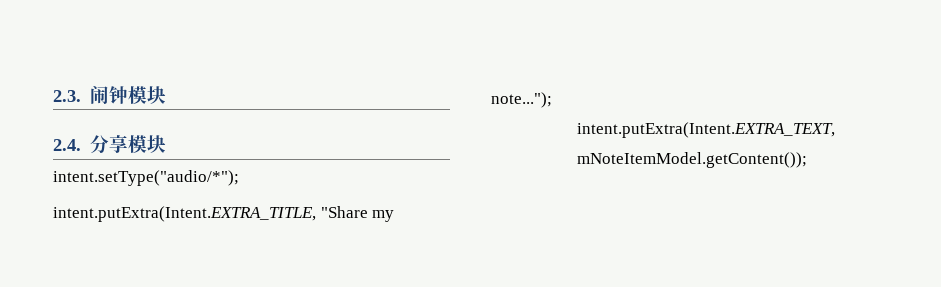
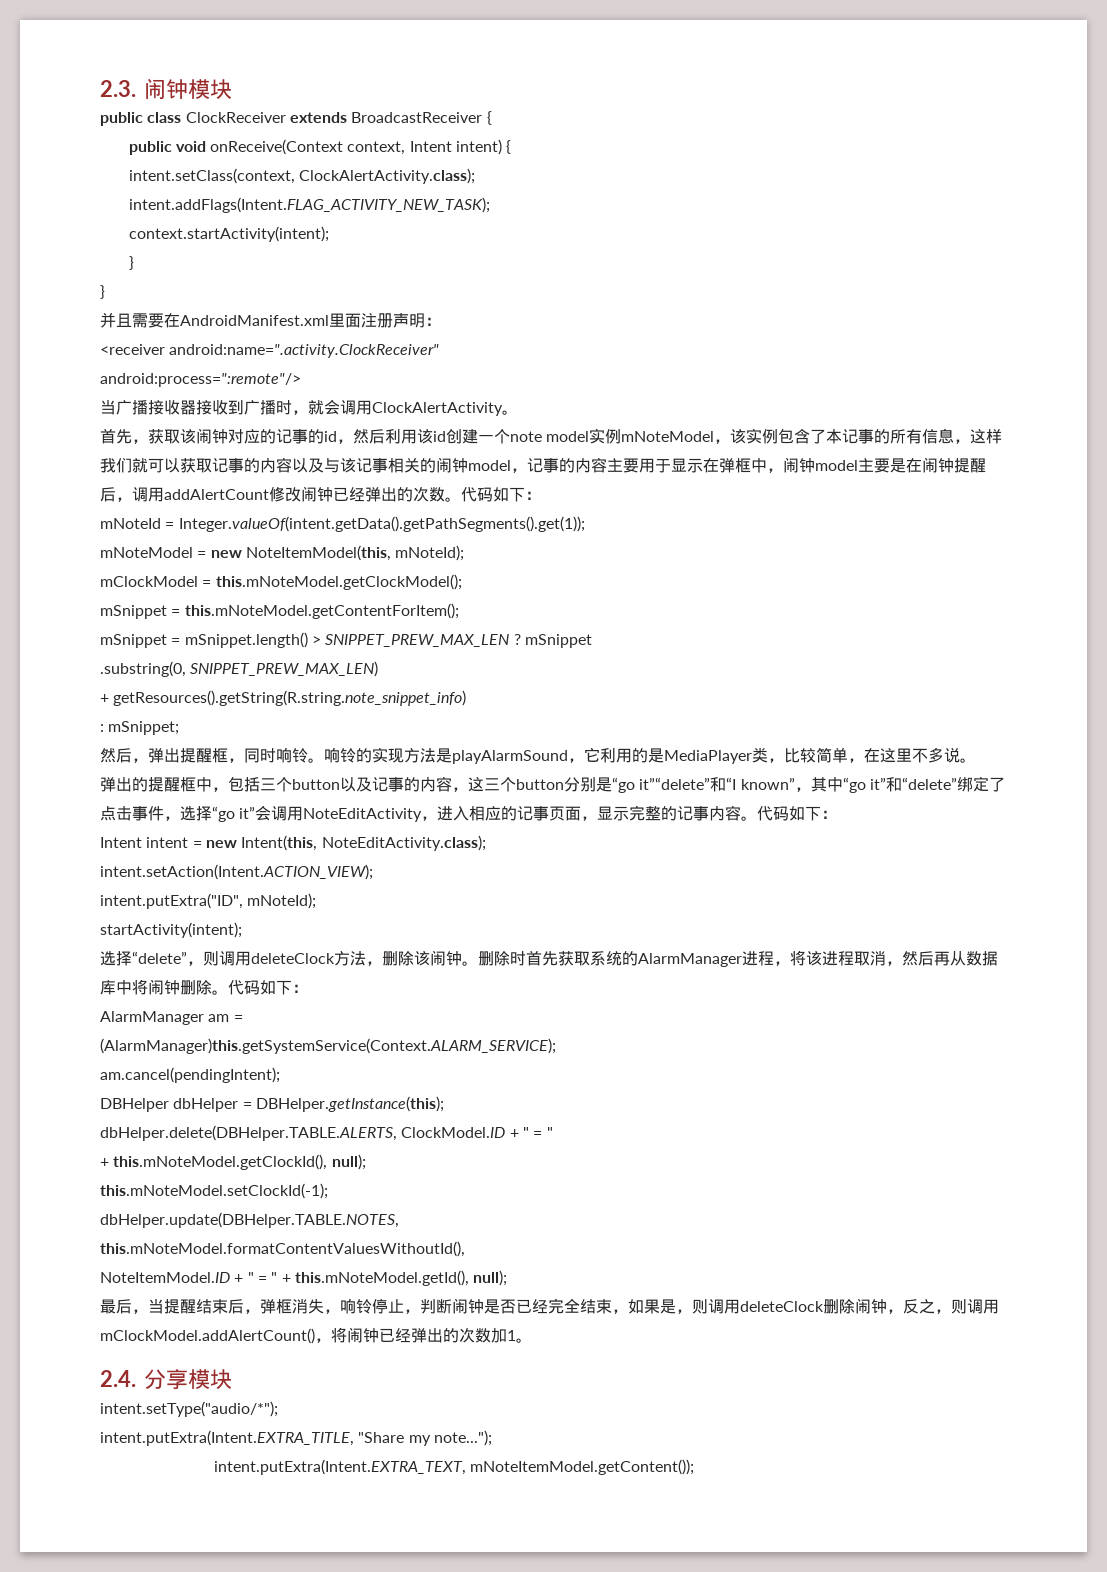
(166, 95) none -> [100,111,492,126] [128,139,512,155] [128,168,475,184] [128,197,490,213] [128,226,329,242] [128,256,134,270] [100,285,105,299] [100,312,441,328] [100,344,440,358] [100,373,301,387] [100,399,518,416] [100,428,1003,444] [100,457,986,473] [100,486,541,502] [100,516,585,532] [100,545,465,561] [100,574,462,590] [100,603,459,619] [100,632,592,648] [100,661,379,677] [100,690,467,706] [100,721,180,735] [100,747,976,764] [100,776,1005,793] [100,805,838,822] [100,835,486,851] [100,864,373,880] [100,893,317,909] [100,922,242,938] [100,950,998,967] [100,979,308,995] [100,1011,243,1025] [100,1038,556,1054] [100,1067,280,1083] [100,1096,444,1112] [100,1125,553,1141] [100,1154,366,1170] [100,1183,328,1199] [100,1212,399,1228] [100,1241,465,1257] [100,1270,508,1286] [100,1298,999,1314] [100,1327,532,1344] // public class ClockReceiver extends BroadcastReceiver { // public void onReceive(Context context, Intent intent) { // intent.setClass(context, ClockAlertActivity.class); // intent.addFlags(Intent.FLAG_ACTIVITY_NEW_TASK); // context.startActivity(intent); // } // } // 并且需要在AndroidManifest.xml里面注册声明： // <receiver android:name=".activity.ClockReceiver" // android:process=":remote"/> // 当广播接收器接收到广播时，就会调用ClockAlertActivity。 // 首先，获取该闹钟对应的记事的id，然后利用该id创建一个note model实例mNoteModel，该实例包含了本记事的所有信息，这样我们就可以获取记事的内容以及与该记事相关的闹钟model，记事的内容主要用于显示在弹框中，闹钟model主要是在闹钟提醒后，调用addAlertCount修改闹钟已经弹出的次数。代码如下： // mNoteId = Integer.valueOf(intent.getData().getPathSegments().get(1)); // mNoteModel = new NoteItemModel(this, mNoteId); // mClockModel = this.mNoteModel.getClockModel(); // mSnippet = this.mNoteModel.getContentForItem(); // mSnippet = mSnippet.length() > SNIPPET_PREW_MAX_LEN ? mSnippet // .substring(0, SNIPPET_PREW_MAX_LEN) // + getResources().getString(R.string.note_snippet_info) // : mSnippet; // 然后，弹出提醒框，同时响铃。响铃的实现方法是playAlarmSound，它利用的是MediaPlayer类，比较简单，在这里不多说。 // 弹出的提醒框中，包括三个button以及记事的内容，这三个button分别是“go it”“delete”和“I known”，其中“go it”和“delete”绑定了点击事件，选择“go it”会调用NoteEditActivity，进入相应的记事页面，显示完整的记事内容。代码如下： // Intent intent = new Intent(this, NoteEditActivity.class); // intent.setAction(Intent.ACTION_VIEW); // intent.putExtra("ID", mNoteId); // startActivity(intent); // 选择“delete”，则调用deleteClock方法，删除该闹钟。删除时首先获取系统的AlarmManager进程，将该进程取消，然后再从数据库中将闹钟删除。代码如下： // AlarmManager am = // (AlarmManager)this.getSystemService(Context.ALARM_SERVICE); // am.cancel(pendingIntent); // DBHelper dbHelper = DBHelper.getInstance(this); // dbHelper.delete(DBHelper.TABLE.ALERTS, ClockModel.ID + " = " // + this.mNoteModel.getClockId(), null); // this.mNoteModel.setClockId(-1); // dbHelper.update(DBHelper.TABLE.NOTES, // this.mNoteModel.formatContentValuesWithoutId(), // NoteItemModel.ID + " = " + this.mNoteModel.getId(), null); // 最后，当提醒结束后，弹框消失，响铃停止，判断闹钟是否已经完全结束，如果是，则调用deleteClock删除闹钟，反之，则调用mClockModel.addAlertCount()，将闹钟已经弹出的次数加1。

